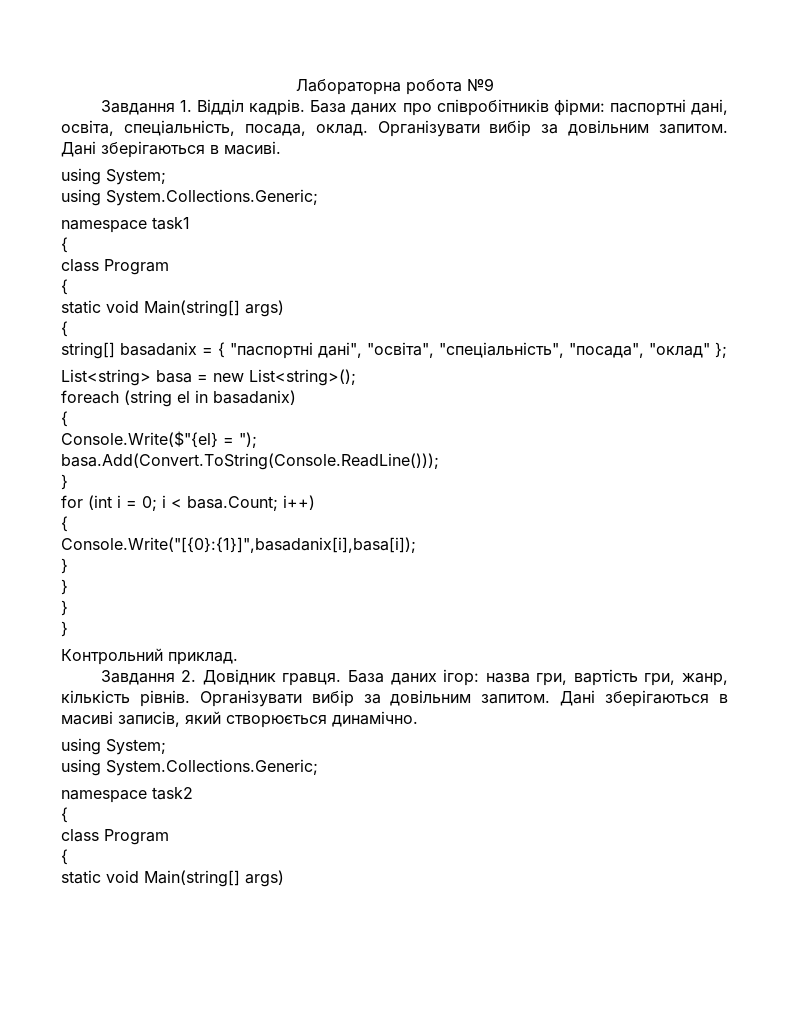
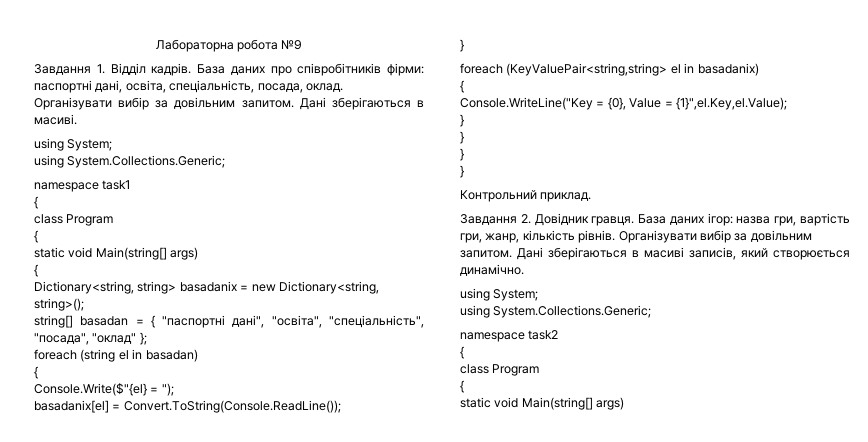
(68, 329) none -> [34,281,379,294] [34,298,84,311] // Dictionary<string, string> basadanix = new Dictionary<string, string>();
[120,342,197,356] basadanix -> [80,316,129,326] basadan
[61,369,356,386] // List<string> basa = new List<string>(); -> (147, 338) none
[213,390,296,405] basadanix) -> [145,349,198,362] basadan)
[61,453,439,470] [61,474,68,490] [61,495,315,511] [61,516,68,532] [61,537,416,553] basa.Add(Convert.ToString(Console.ReadLine())); // } // for (int i = 0; i < basa.Count; i++) // { // Console.Write("[{0}:{1}]",basadanix[i],basa[i]); -> [34,400,341,413] [460,39,464,52] [460,63,759,76] [460,80,464,93] [460,97,787,110] basadanix[el] = Convert.ToString(Console.ReadLine()); // } // foreach (KeyValuePair<string,string> el in basadanix) // { // Console.WriteLine("Key = {0}, Value = {1}",el.Key,el.Value);

